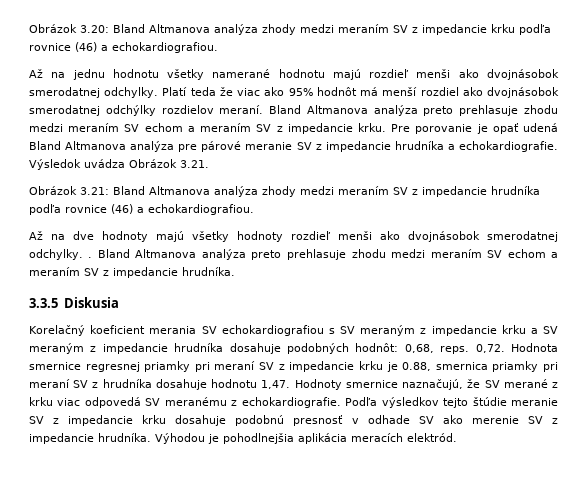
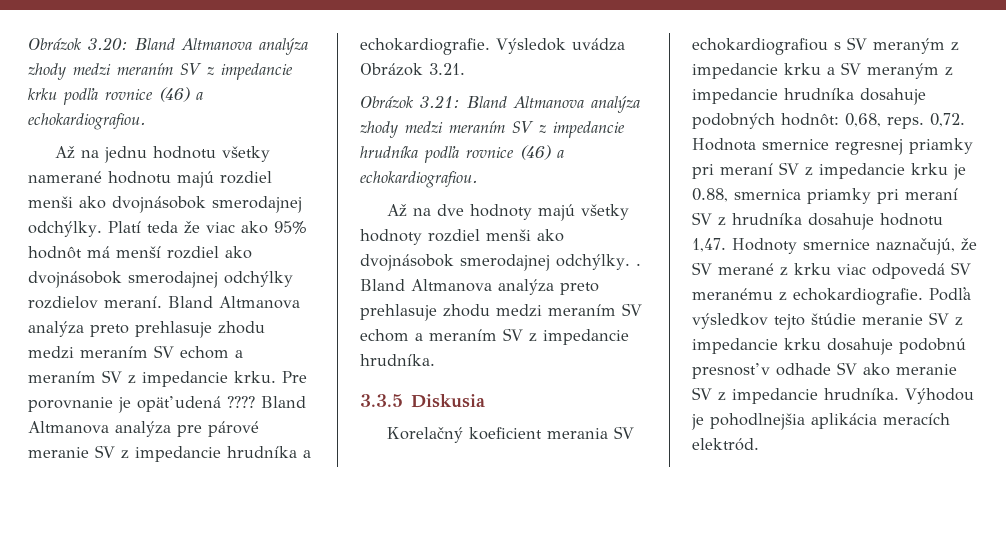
[369,69,559,80] [29,87,159,98] rozdieľ menši ako dvojnásobok smerodatnej odchylky. -> [220,171,272,184] [28,196,302,213] [28,221,102,237] rozdiel menši ako dvojnásobok smerodajnej odchýlky.
[29,105,100,116] smerodatnej -> [128,271,218,288] smerodajnej
[415,123,558,134] porovanie je opať udená -> [28,396,255,413] porovnanie je opäť udená ????
[291,231,558,242] [29,249,83,260] rozdieľ menši ako dvojnásobok smerodatnej odchylky. -> [428,229,564,242] [360,254,630,271] rozdiel menši ako dvojnásobok smerodajnej odchýlky.
[471,416,519,424] merenie -> [896,364,957,375] meranie

